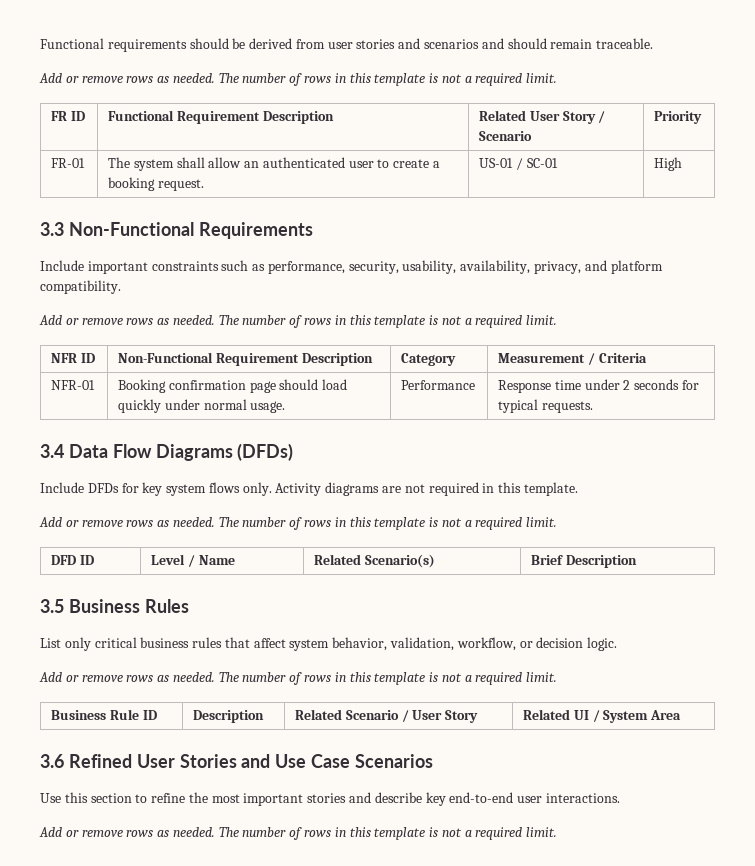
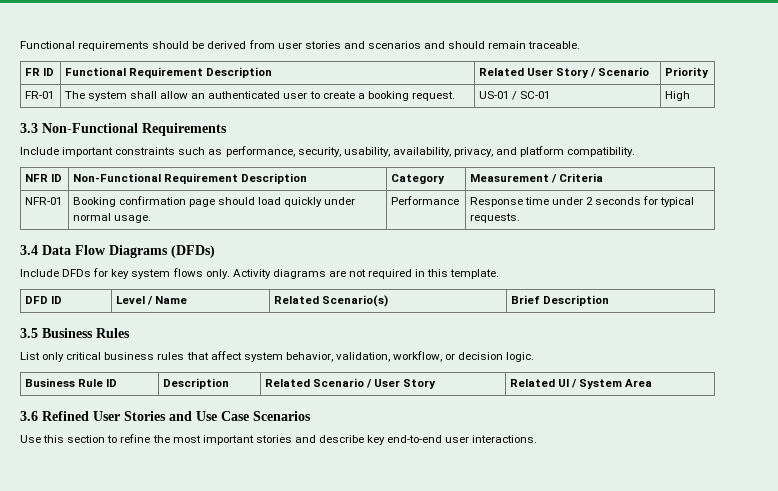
[39,73,558,86] // Add or remove rows as needed. The number of rows in this template is not a required limit. -> (581, 45) none
[39,315,558,328] // Add or remove rows as needed. The number of rows in this template is not a required limit. -> (636, 152) none
[39,517,558,530] // Add or remove rows as needed. The number of rows in this template is not a required limit. -> (500, 274) none
[39,672,558,685] // Add or remove rows as needed. The number of rows in this template is not a required limit. -> (535, 357) none
[39,827,558,840] // Add or remove rows as needed. The number of rows in this template is not a required limit. -> (538, 439) none

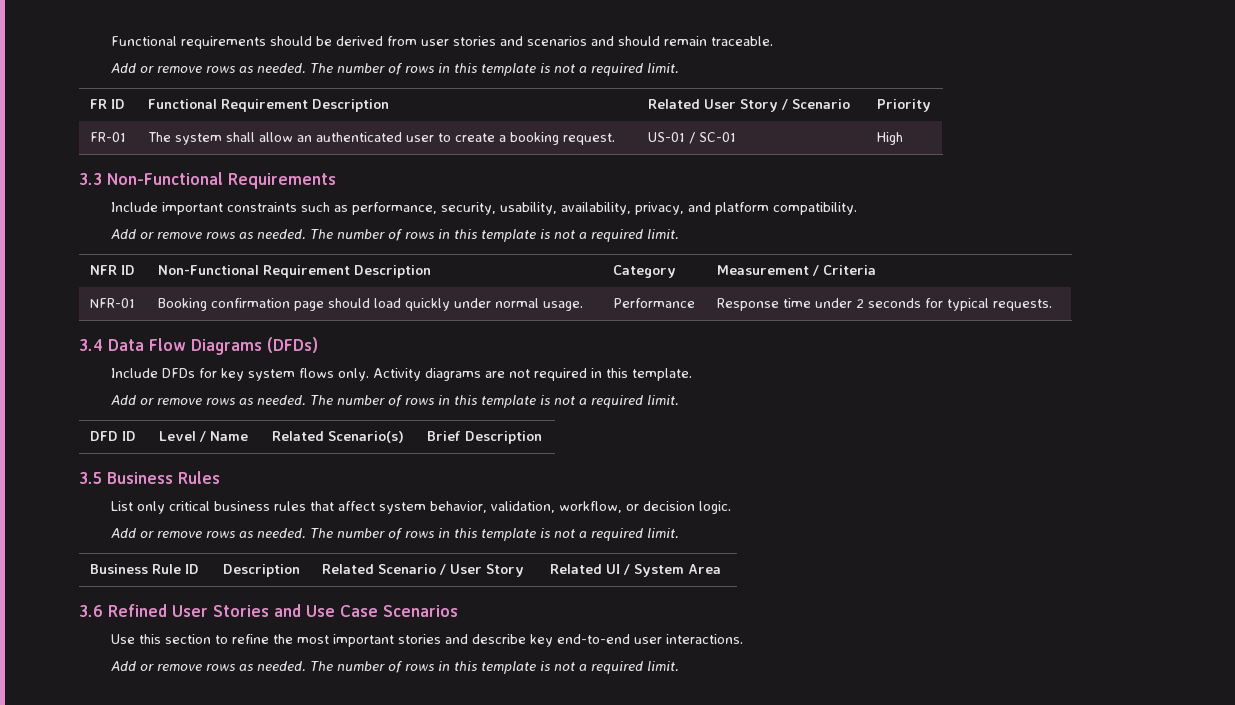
(581, 45) none -> [110,63,679,76] // Add or remove rows as needed. The number of rows in this template is not a required limit.
(636, 152) none -> [110,229,679,242] // Add or remove rows as needed. The number of rows in this template is not a required limit.
(500, 274) none -> [110,395,679,408] // Add or remove rows as needed. The number of rows in this template is not a required limit.
(535, 357) none -> [110,528,679,541] // Add or remove rows as needed. The number of rows in this template is not a required limit.
(538, 439) none -> [110,661,679,674] // Add or remove rows as needed. The number of rows in this template is not a required limit.

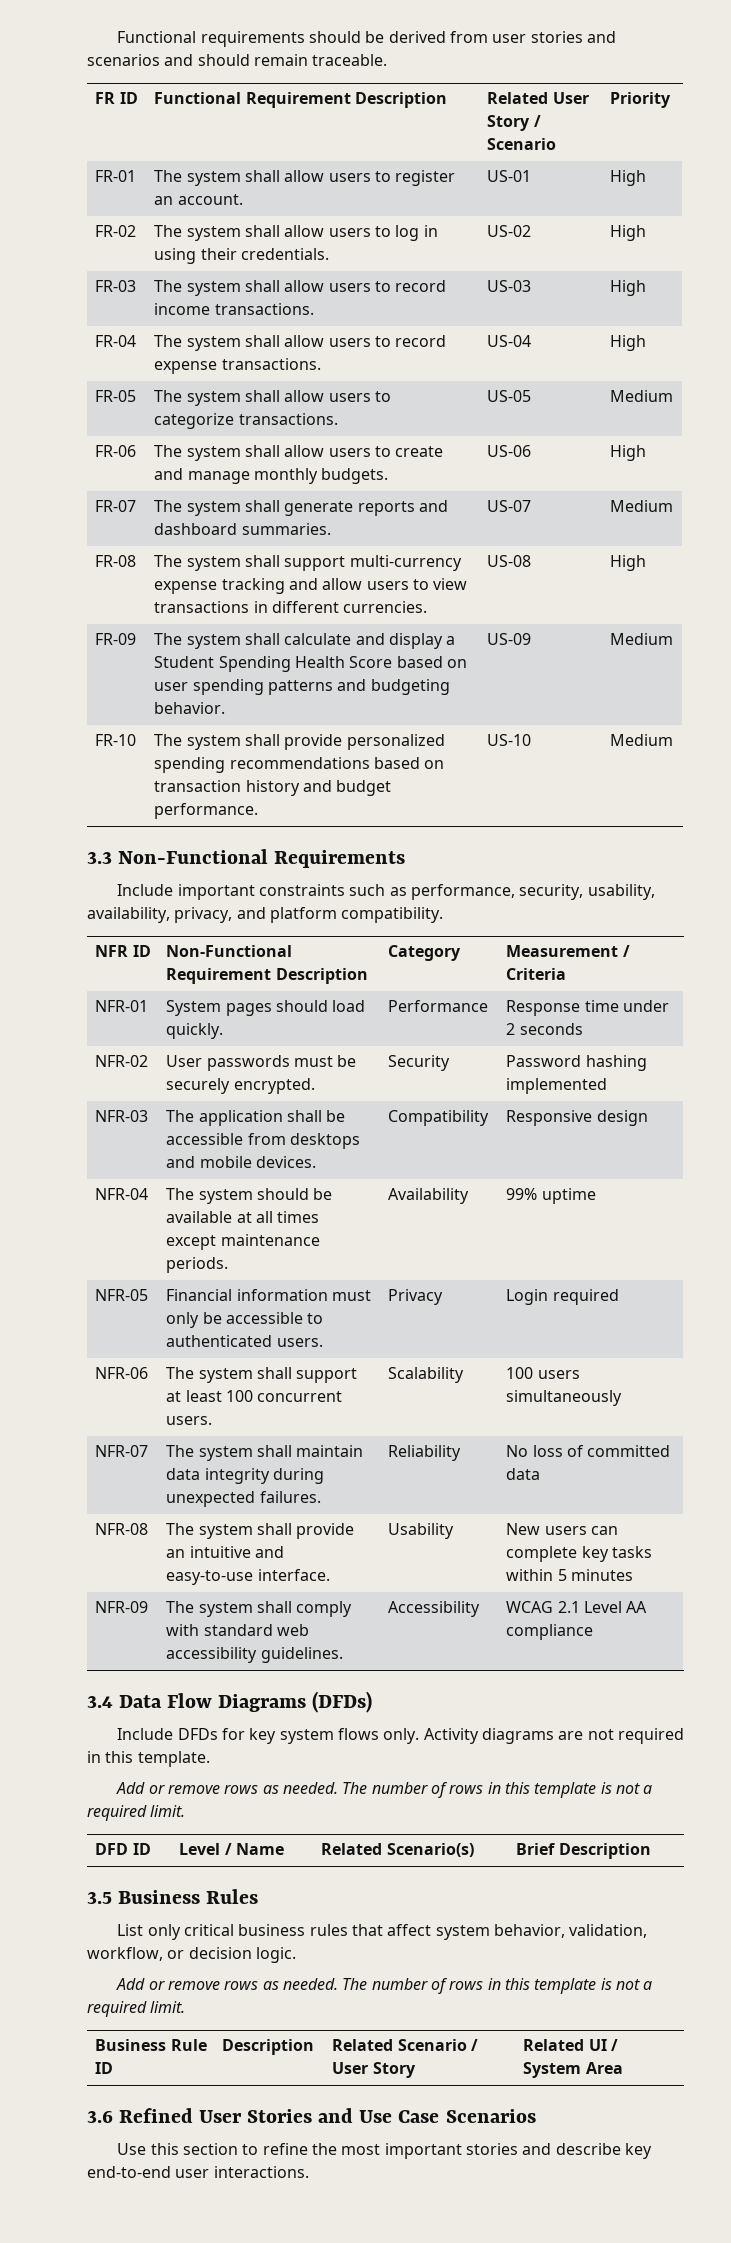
[110,63,679,76] // Add or remove rows as needed. The number of rows in this template is not a required limit. -> (388, 60) none
[296,132,615,145] [647,132,736,144] [876,132,903,145] an authenticated user to create a booking request. | US-01 / SC-01 | High -> [328,170,456,186] [154,194,243,205] [487,170,532,182] [610,170,647,186] [95,225,137,237] [154,225,438,241] [154,248,329,264] [487,225,532,237] [610,225,647,241] [95,280,137,292] [154,280,447,296] [154,303,314,315] [487,280,532,292] [610,280,647,296] [95,335,137,347] [154,335,447,351] [154,358,321,374] [487,335,532,347] [610,335,647,351] [95,390,137,402] [154,390,391,406] [154,413,338,429] [487,390,532,402] [610,390,674,402] [95,445,137,457] [154,445,444,461] [154,468,389,484] [487,445,532,457] [610,445,647,461] [95,500,137,512] [154,500,448,516] [154,523,331,535] [487,500,532,512] [610,500,674,512] [95,555,137,567] [154,555,462,571] [154,578,468,594] [154,601,428,613] [487,555,532,567] [610,555,647,571] [95,633,137,645] [154,633,456,649] [154,656,467,672] [154,679,450,695] [154,702,226,714] [487,633,532,645] [610,633,674,645] [95,734,137,746] [154,734,445,750] [154,757,445,773] [154,780,392,796] [154,803,259,819] [487,734,532,746] [610,734,674,746] users to register an account. | US-01 | High // FR-02 | The system shall allow users to log in using their credentials. | US-02 | High // FR-03 | The system shall allow users to record income transactions. | US-03 | High // FR-04 | The system shall allow users to record expense transactions. | US-04 | High // FR-05 | The system shall allow users to categorize transactions. | US-05 | Medium // FR-06 | The system shall allow users to create and manage monthly budgets. | US-06 | High // FR-07 | The system shall generate reports and dashboard summaries. | US-07 | Medium // FR-08 | The system shall support multi-currency expense tracking and allow users to view transactions in different currencies. | US-08 | High // FR-09 | The system shall calculate and display a Student Spending Health Score based on user spending patterns and budgeting behavior. | US-09 | Medium // FR-10 | The system shall provide personalized spending recommendations based on transaction history and budget performance. | US-10 | Medium
[110,229,679,242] // Add or remove rows as needed. The number of rows in this template is not a required limit. -> (444, 915) none
[157,298,583,311] Booking confirmation page should load quickly under normal usage. -> [166,1000,366,1016] [166,1023,224,1039] System pages should load quickly.
[924,298,1052,311] for typical requests. -> [95,1055,149,1067] [166,1055,357,1071] [166,1078,315,1094] [388,1055,451,1071] [506,1055,647,1071] [506,1078,608,1094] [95,1110,149,1122] [166,1110,346,1126] [166,1133,360,1149] [166,1156,316,1168] [388,1110,490,1126] [506,1110,648,1126] [95,1188,149,1200] [166,1188,333,1204] [166,1211,320,1223] [166,1234,320,1250] [166,1257,229,1273] [388,1188,470,1204] [506,1188,596,1204] [95,1289,149,1301] [166,1289,371,1301] [166,1312,324,1328] [166,1335,323,1347] [388,1289,444,1305] [506,1289,619,1305] [95,1367,149,1379] [166,1367,358,1383] [166,1390,343,1402] [166,1416,213,1425] [388,1367,465,1383] [506,1367,580,1379] [506,1390,623,1406] [95,1445,149,1457] [166,1445,364,1461] [166,1468,324,1484] [166,1491,321,1507] [388,1445,462,1461] [506,1445,671,1457] [506,1468,541,1480] [95,1523,149,1535] [166,1523,355,1539] [166,1546,284,1558] [166,1569,330,1585] [388,1523,455,1539] [506,1523,618,1535] [506,1546,652,1562] [506,1569,633,1581] [95,1601,149,1613] [166,1601,353,1617] [166,1624,309,1636] [166,1647,343,1663] [388,1601,481,1617] [506,1601,648,1613] [506,1624,594,1640] // NFR-02 | User passwords must be securely encrypted. | Security | Password hashing implemented // NFR-03 | The application shall be accessible from desktops and mobile devices. | Compatibility | Responsive design // NFR-04 | The system should be available at all times except maintenance periods. | Availability | 99% uptime // NFR-05 | Financial information must only be accessible to authenticated users. | Privacy | Login required // NFR-06 | The system shall support at least 100 concurrent users. | Scalability | 100 users simultaneously // NFR-07 | The system shall maintain data integrity during unexpected failures. | Reliability | No loss of committed data // NFR-08 | The system shall provide an intuitive and easy-to-use interface. | Usability | New users can complete key tasks within 5 minutes // NFR-09 | The system shall comply with standard web accessibility guidelines. | Accessibility | WCAG 2.1 Level AA compliance
[110,661,679,674] // Add or remove rows as needed. The number of rows in this template is not a required limit. -> (309, 2172) none

